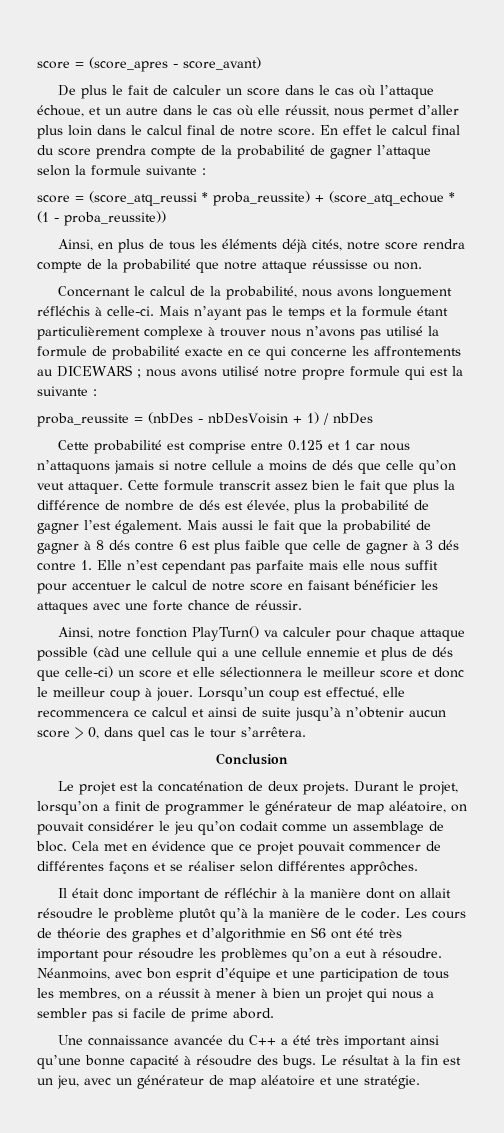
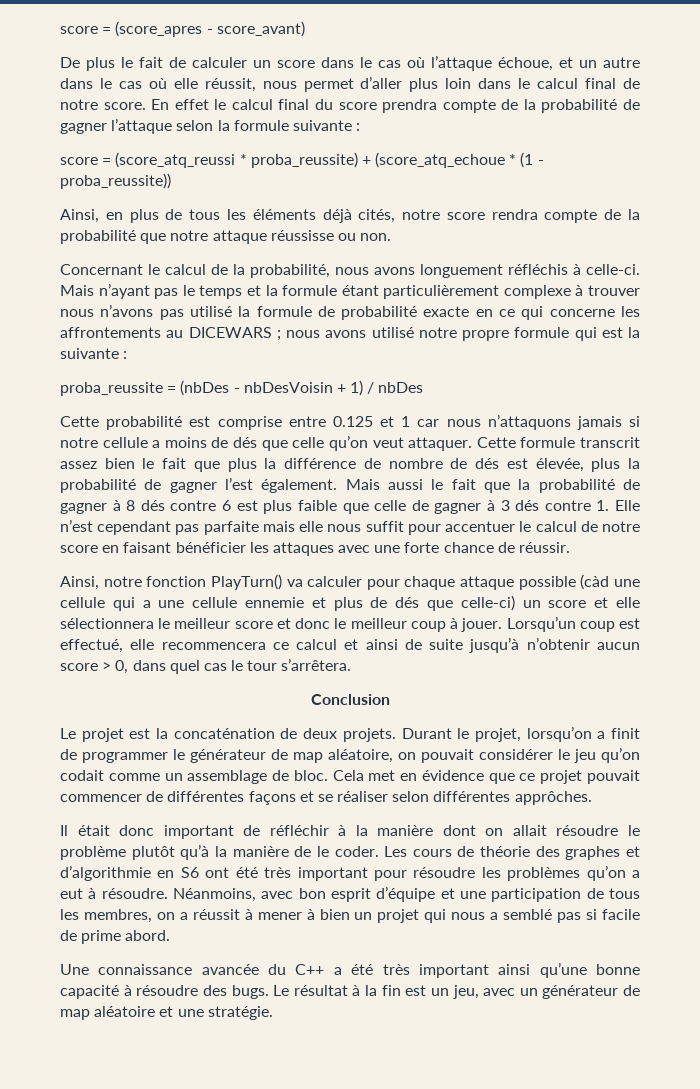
[37,1008,87,1018] sembler -> [503,909,553,920] semblé

